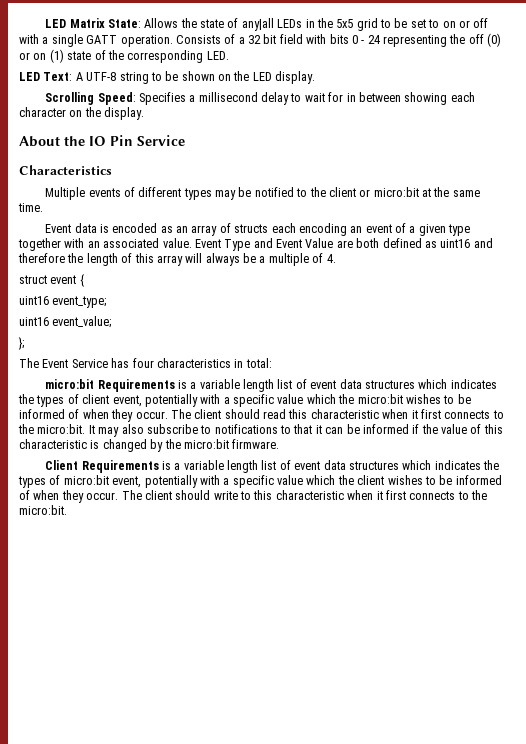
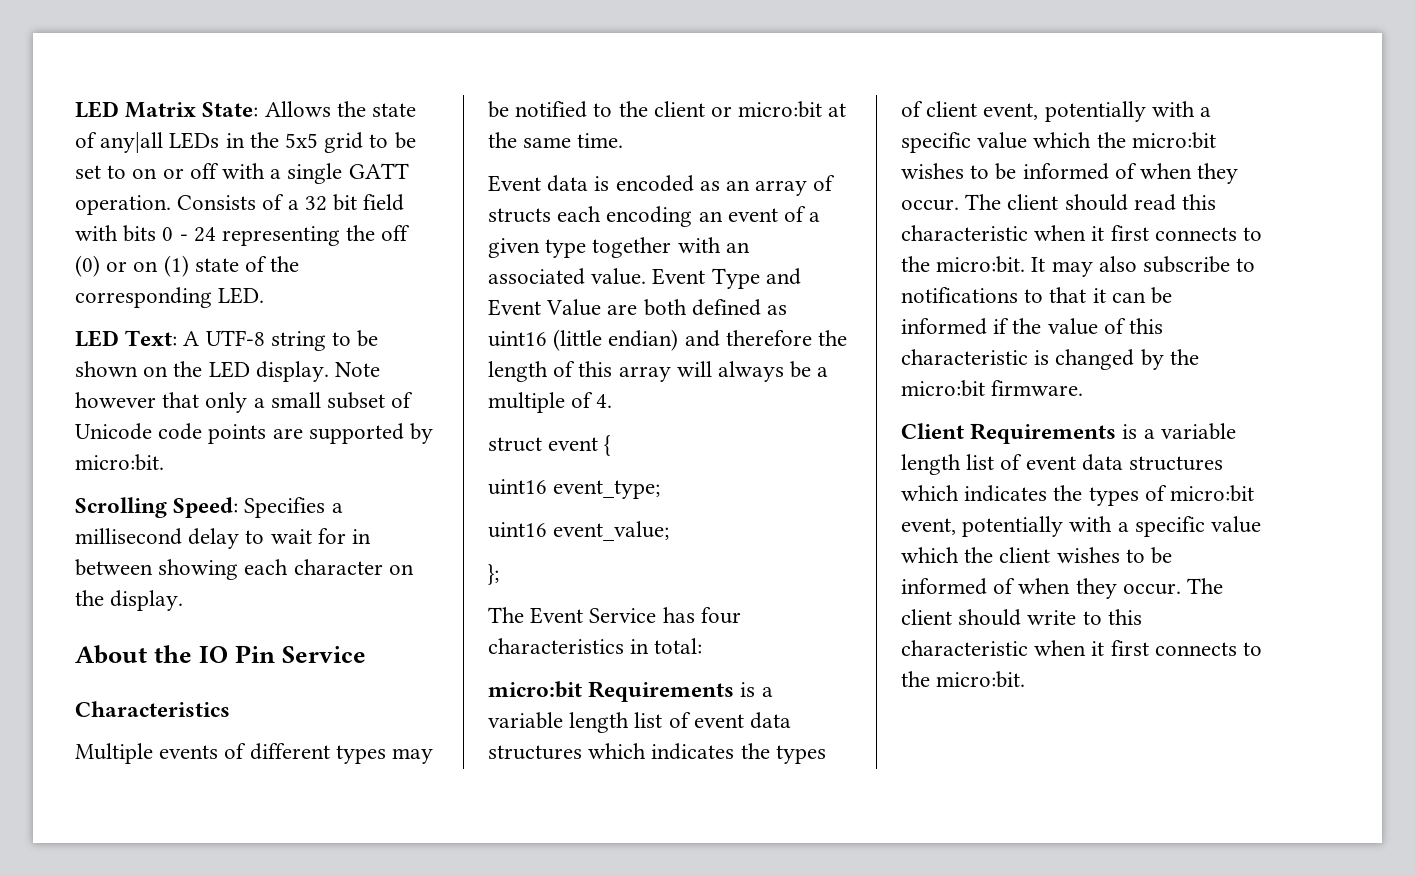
(316, 77) none -> [335,362,381,377] [75,392,414,413] [75,423,434,444] [75,454,164,471] Note however that only a small subset of Unicode code points are supported by micro:bit.
(471, 243) none -> [553,329,679,351] (little endian)

